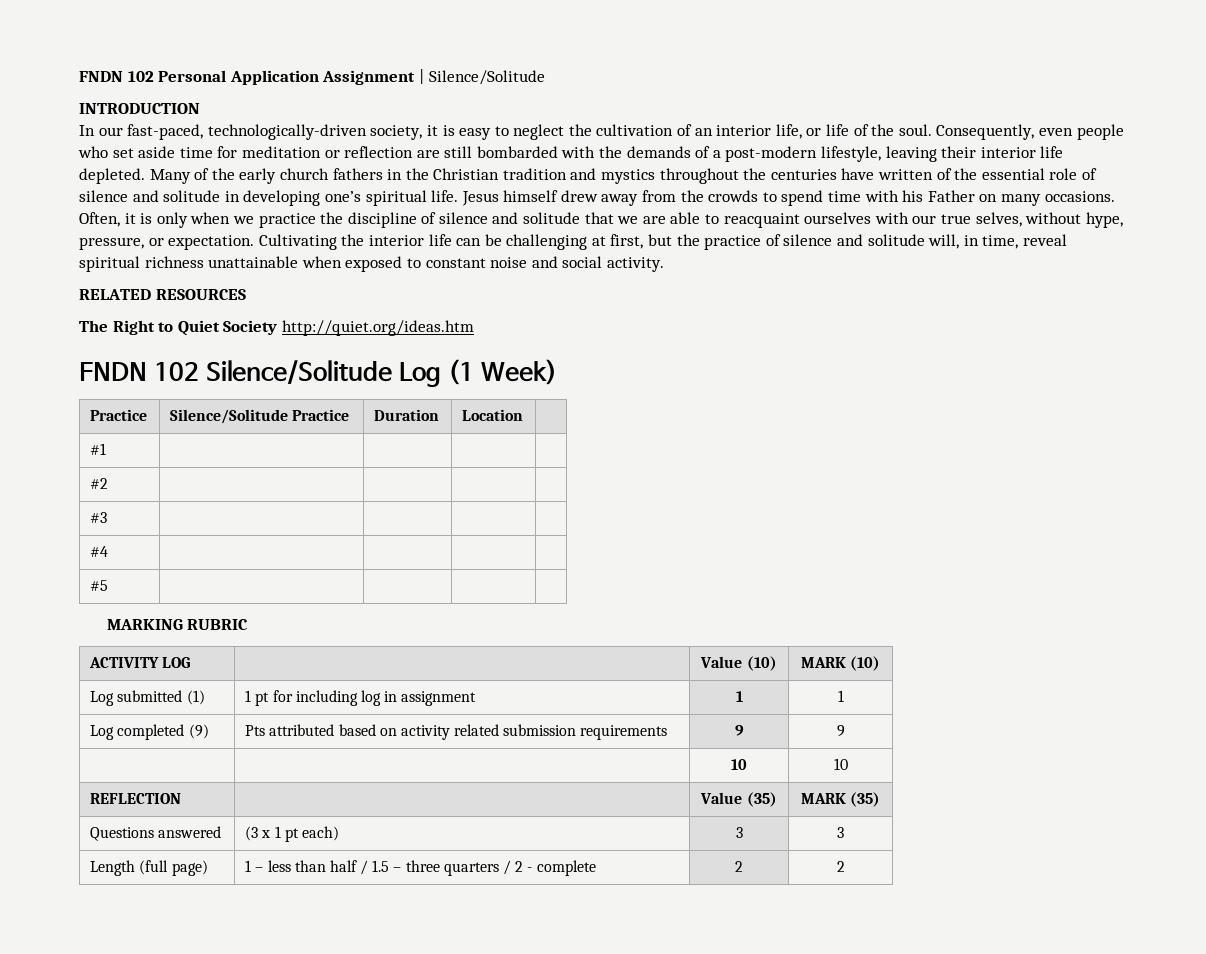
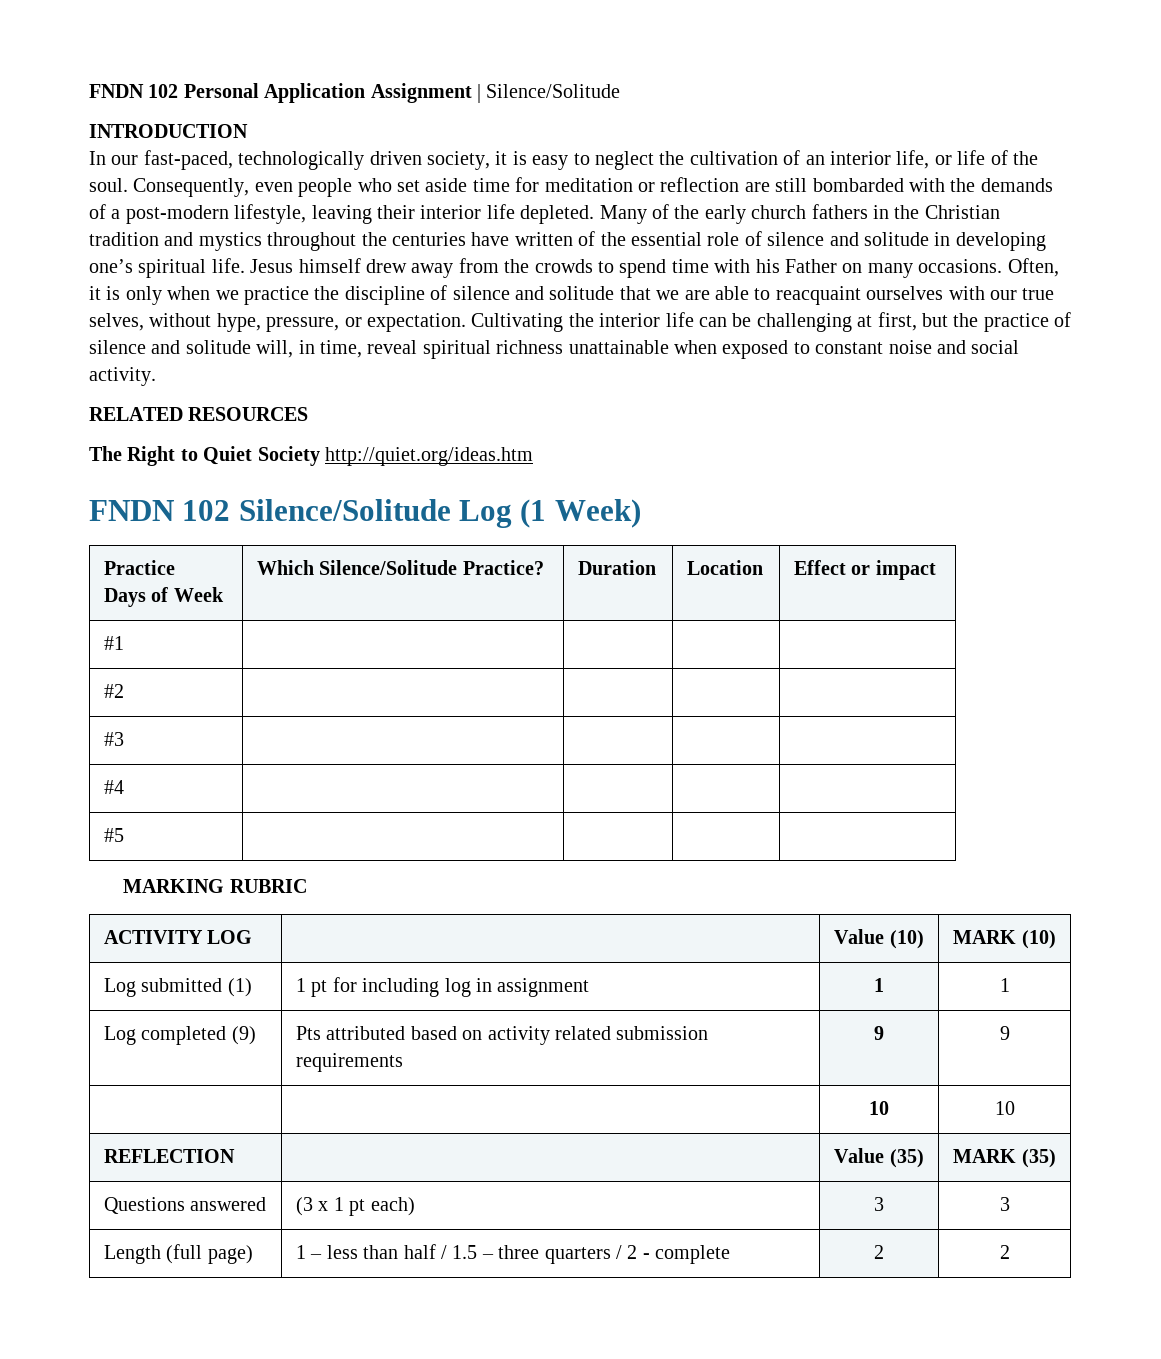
[207,124,367,140] technologically-driven -> [238,151,422,170] technologically driven
[170,409,350,424] | Silence/Solitude Practice -> [104,587,224,607] [257,560,544,575] // Days of Week | Which Silence/Solitude Practice?
(524, 415) none -> [794,560,936,580] Effect or impact

